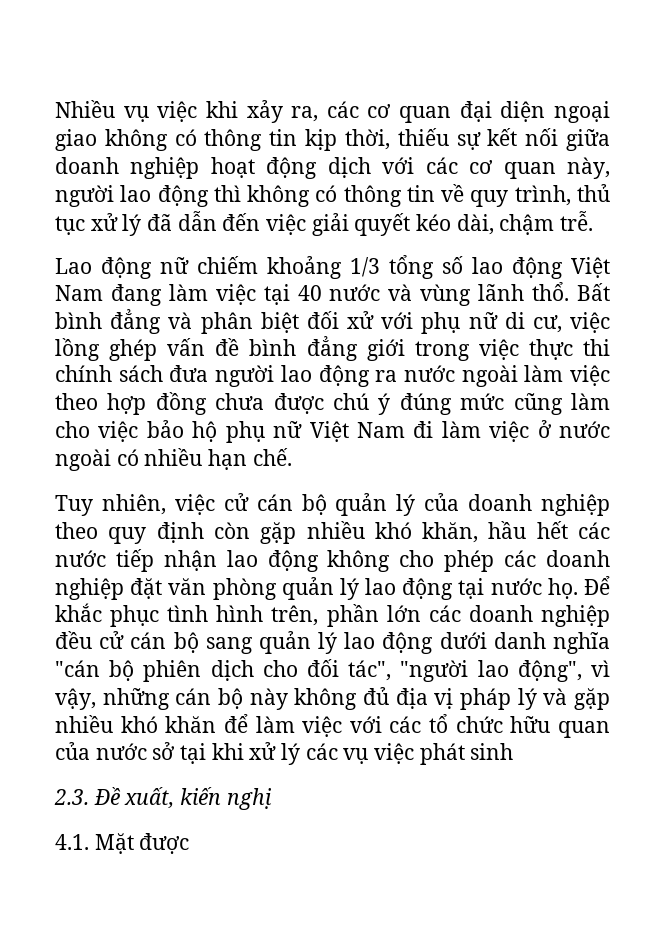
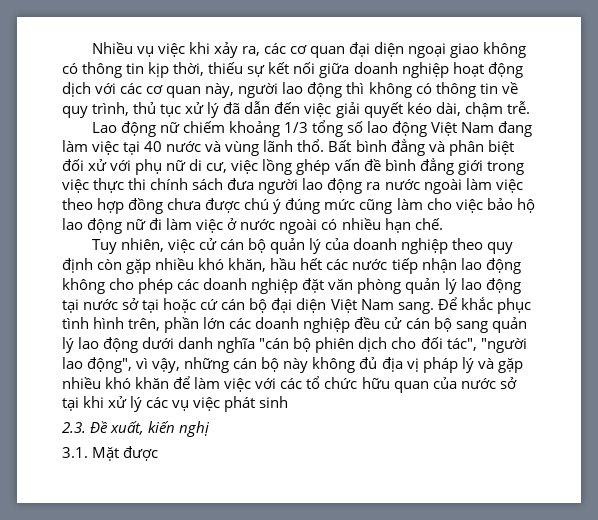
[225,421,405,443] phụ nữ Việt Nam -> [62,218,147,234] lao động nữ
[547,578,578,599] họ. -> [122,298,434,314] sở tại hoặc cứ cán bộ đại diện Việt Nam sang.
[55,834,89,850] 4.1. -> [62,447,88,458] 3.1.

